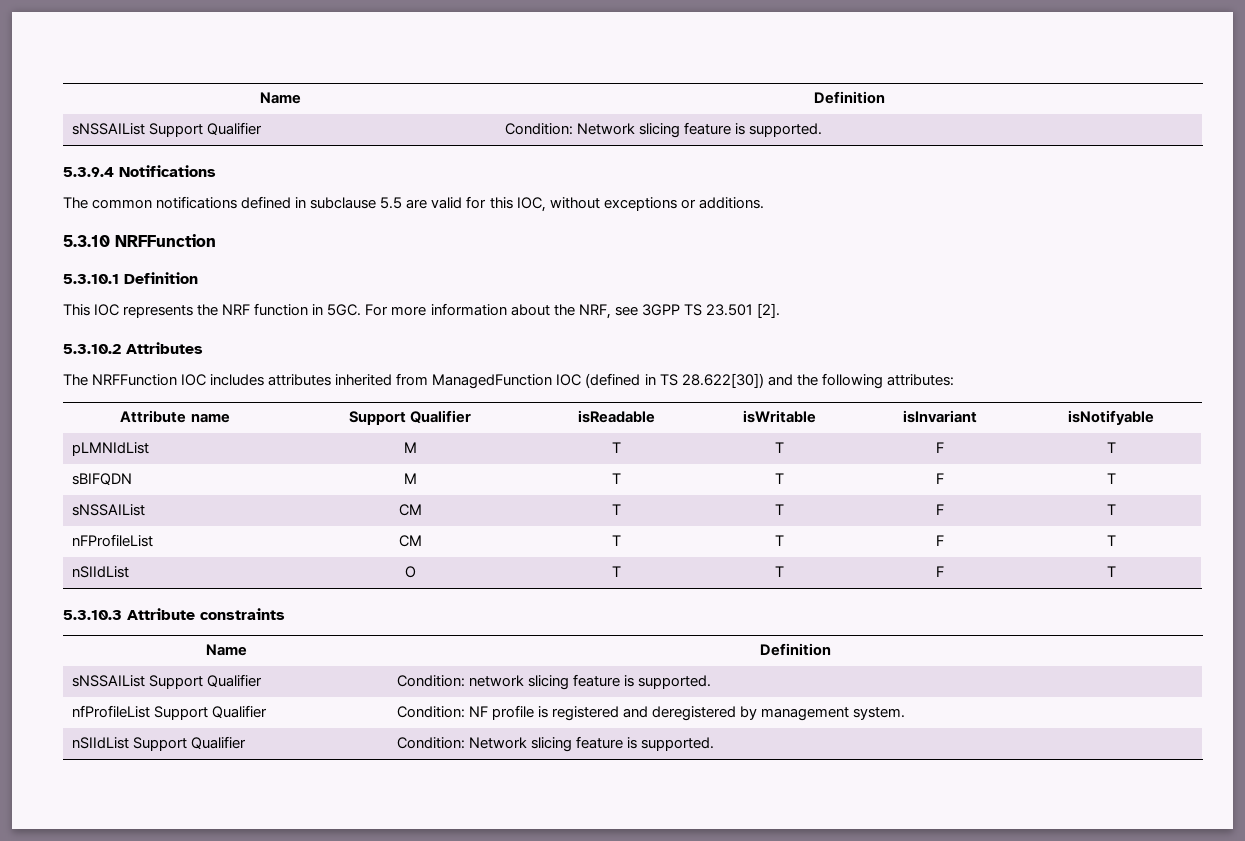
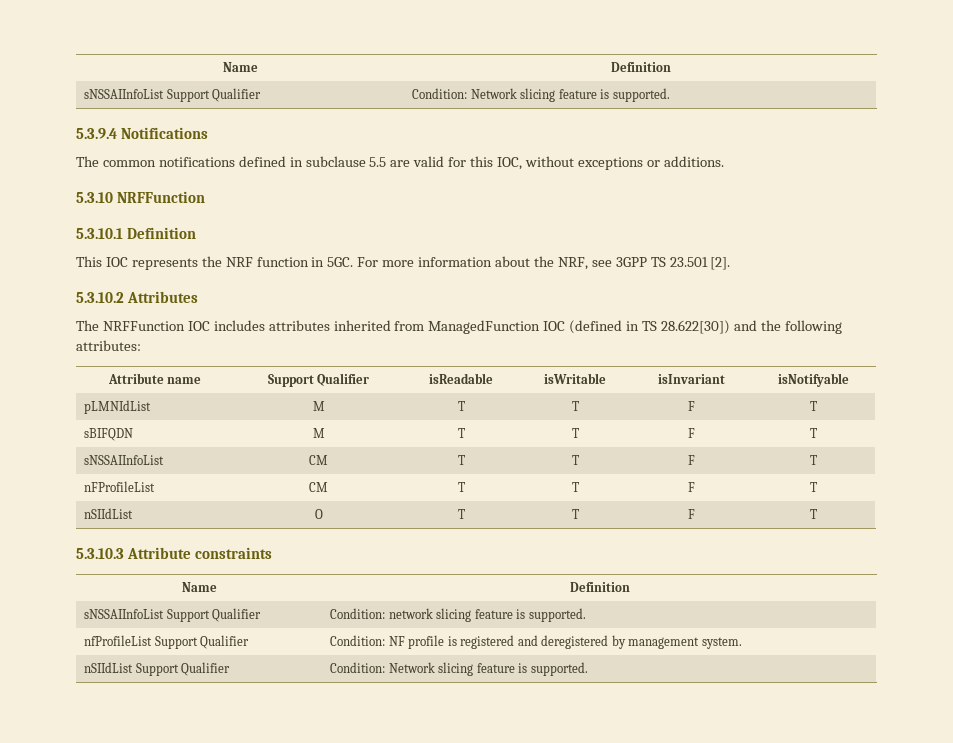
[259,92,301,104] [814,91,885,104] [71,123,145,135] Name | Definition // sNSSAIList -> [223,62,258,72] [610,62,671,72] [84,89,165,99] Name | Definition // sNSSAIInfoList
[71,504,145,516] sNSSAIList -> [84,455,165,465] sNSSAIInfoList
[71,675,145,687] sNSSAIList -> [84,609,165,619] sNSSAIInfoList

